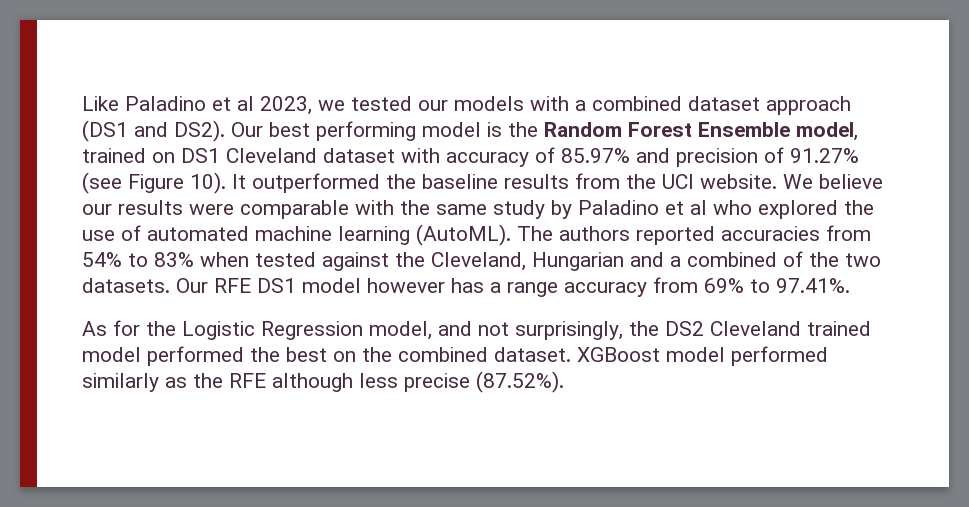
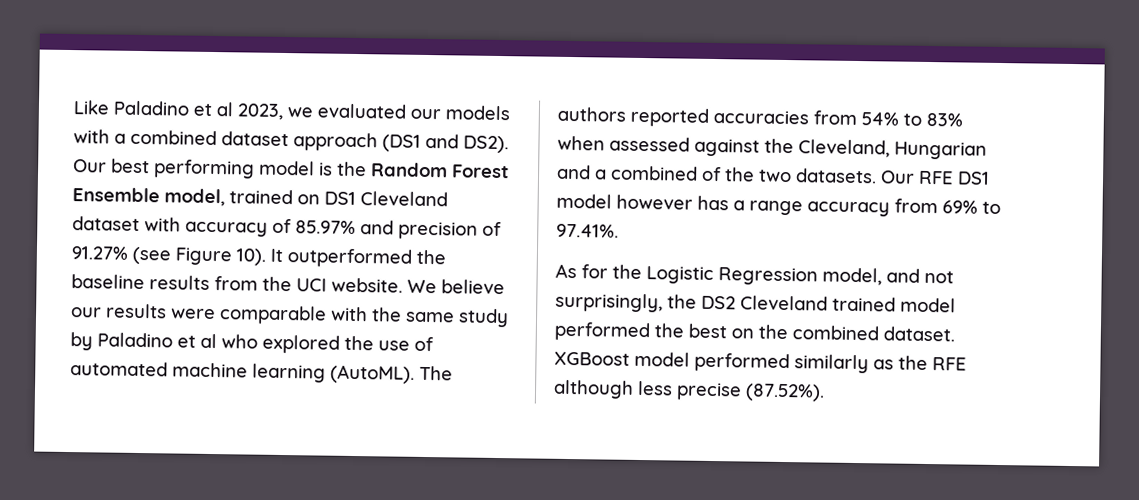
[351,96,412,111] tested -> [317,103,407,119] evaluated
[255,252,316,267] tested -> [609,136,690,152] assessed

